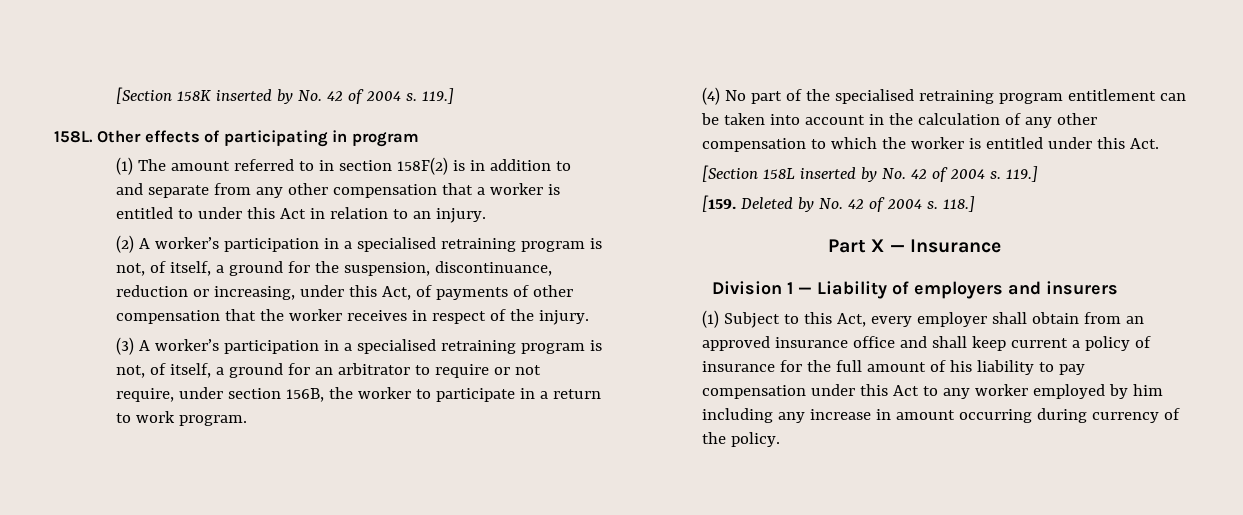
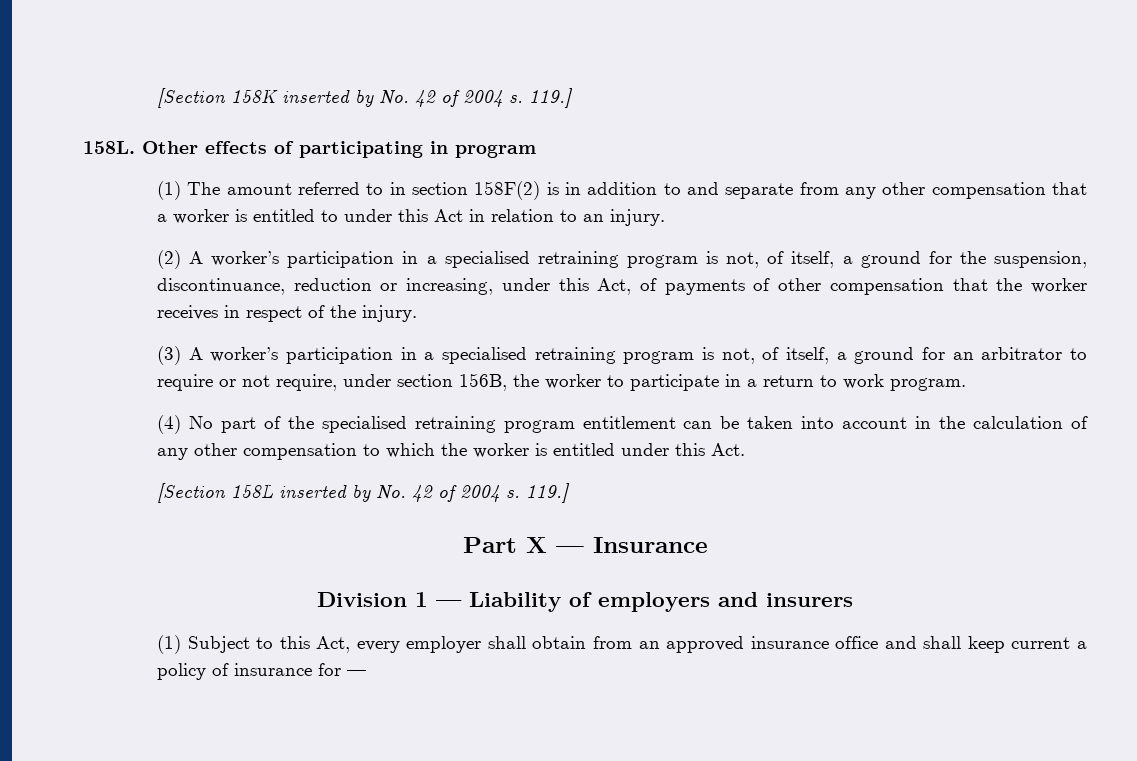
[702,195,976,212] // [159. Deleted by No. 42 of 2004 s. 118.] -> (570, 493) none
[807,360,1086,375] [702,384,1164,399] [702,408,1181,423] [702,432,781,447] the full amount of his liability to pay compensation under this Act to any worker employed by him including any increase in amount occurring during currency of the policy. -> [346,670,366,676] —

